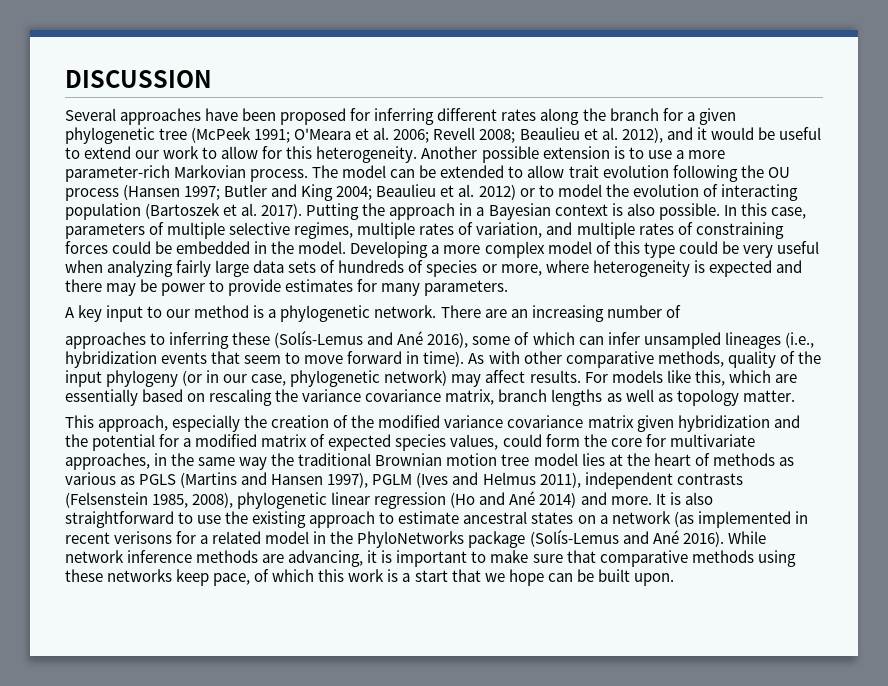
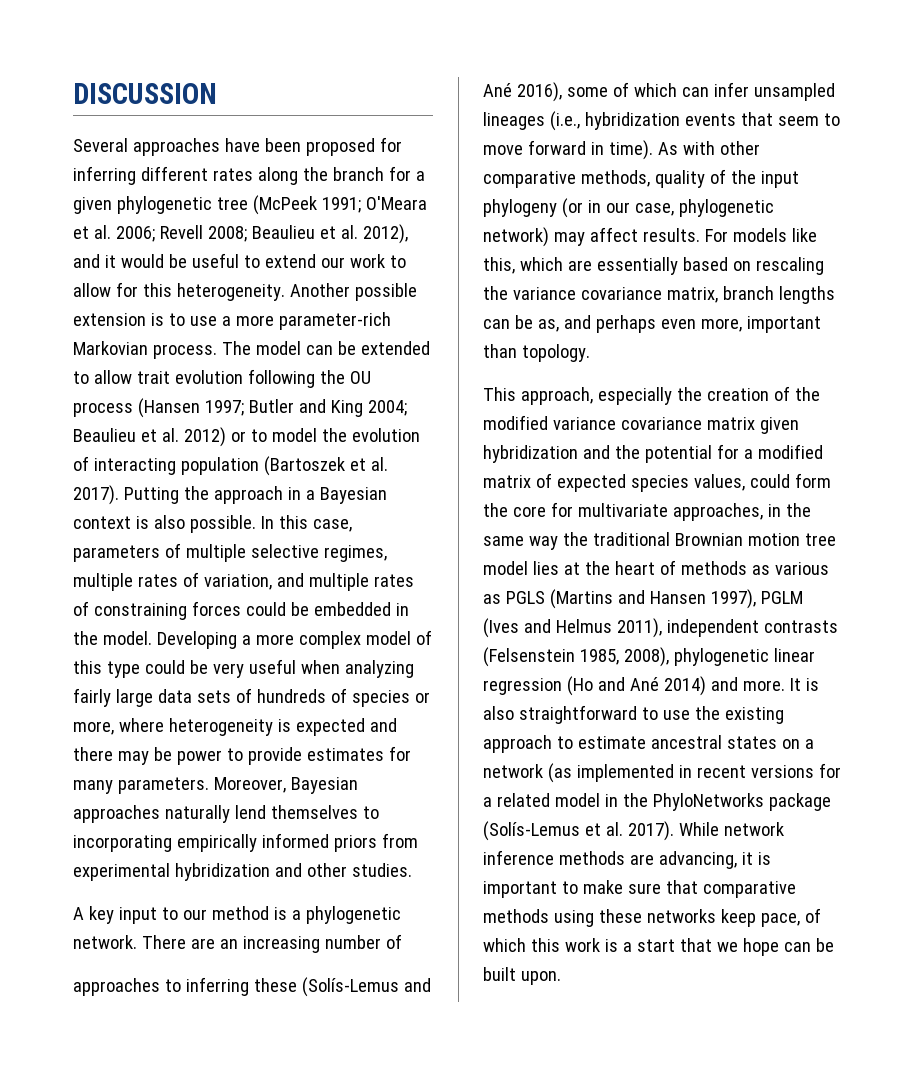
(509, 288) none -> [213,777,358,794] [73,805,379,823] [73,833,418,852] [73,863,412,881] Moreover, Bayesian approaches naturally lend themselves to incorporating empirically informed priors from experimental hybridization and other studies.
[606,389,795,406] as well as topology matter. -> [483,315,821,333] [483,344,590,362] can be as, and perhaps even more, important than topology.
[114,531,173,544] verisons -> [750,765,814,778] versions
[622,530,724,547] and Ané 2016). -> [584,821,674,841] et al. 2017).

